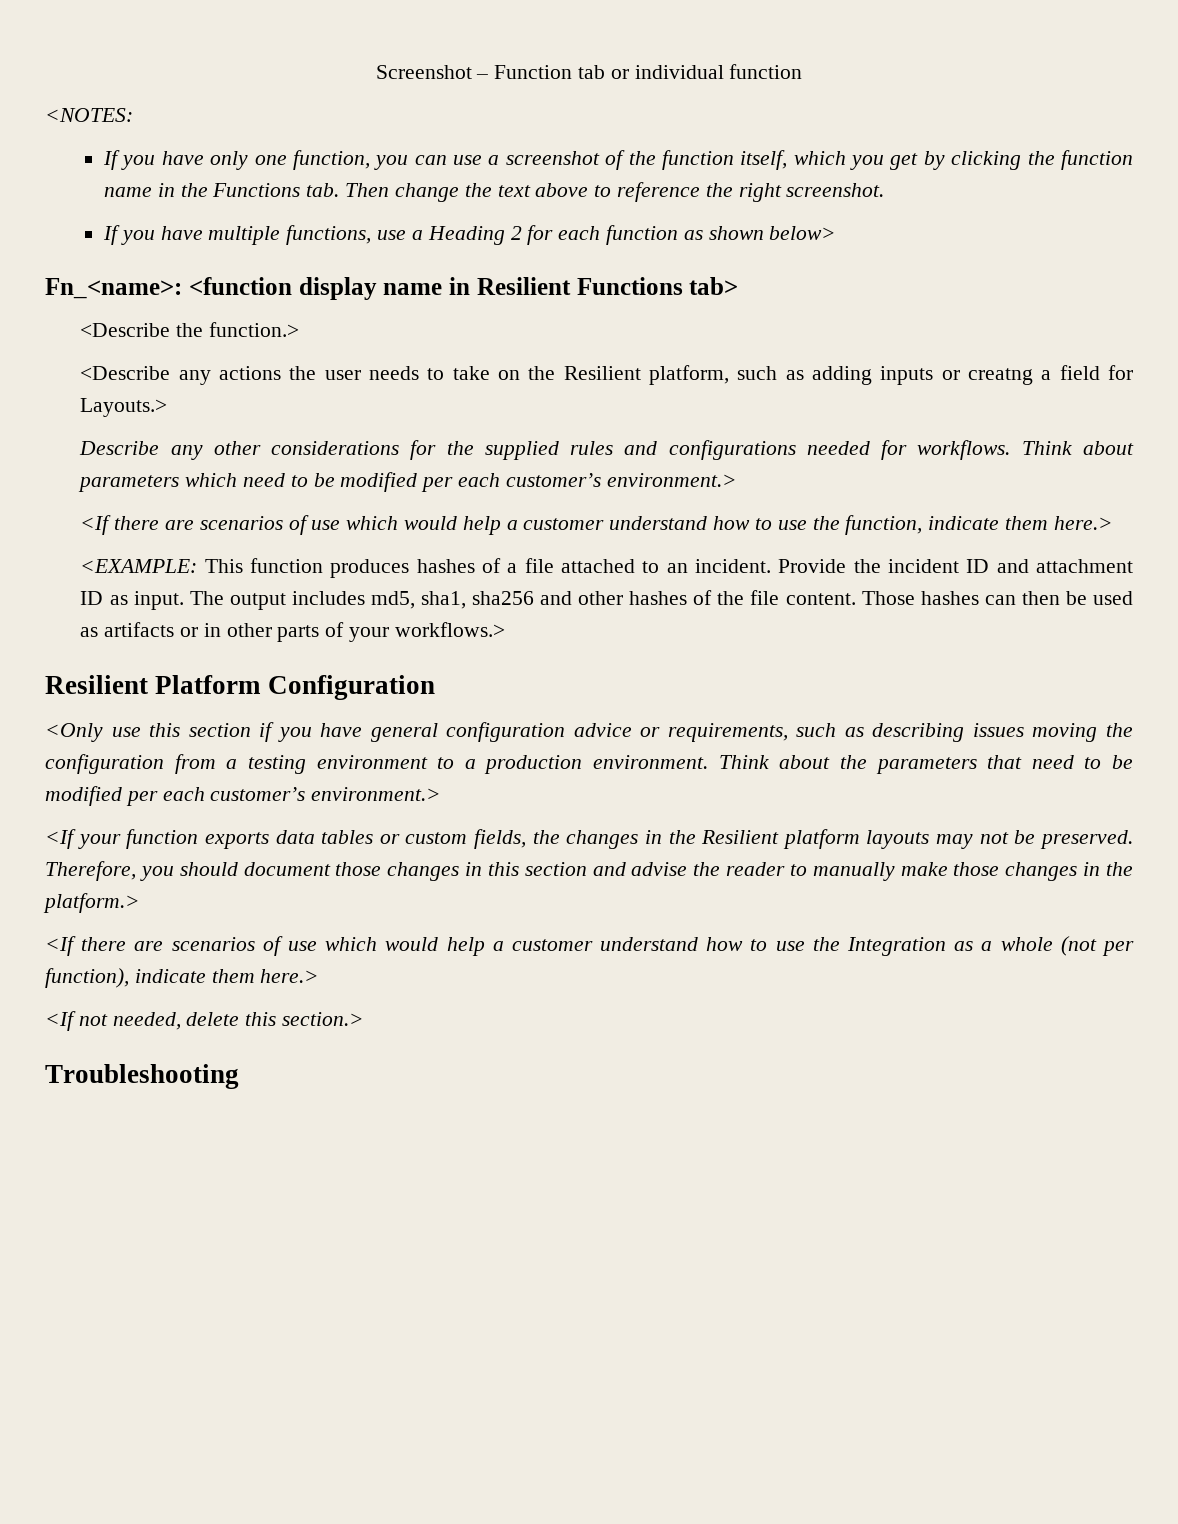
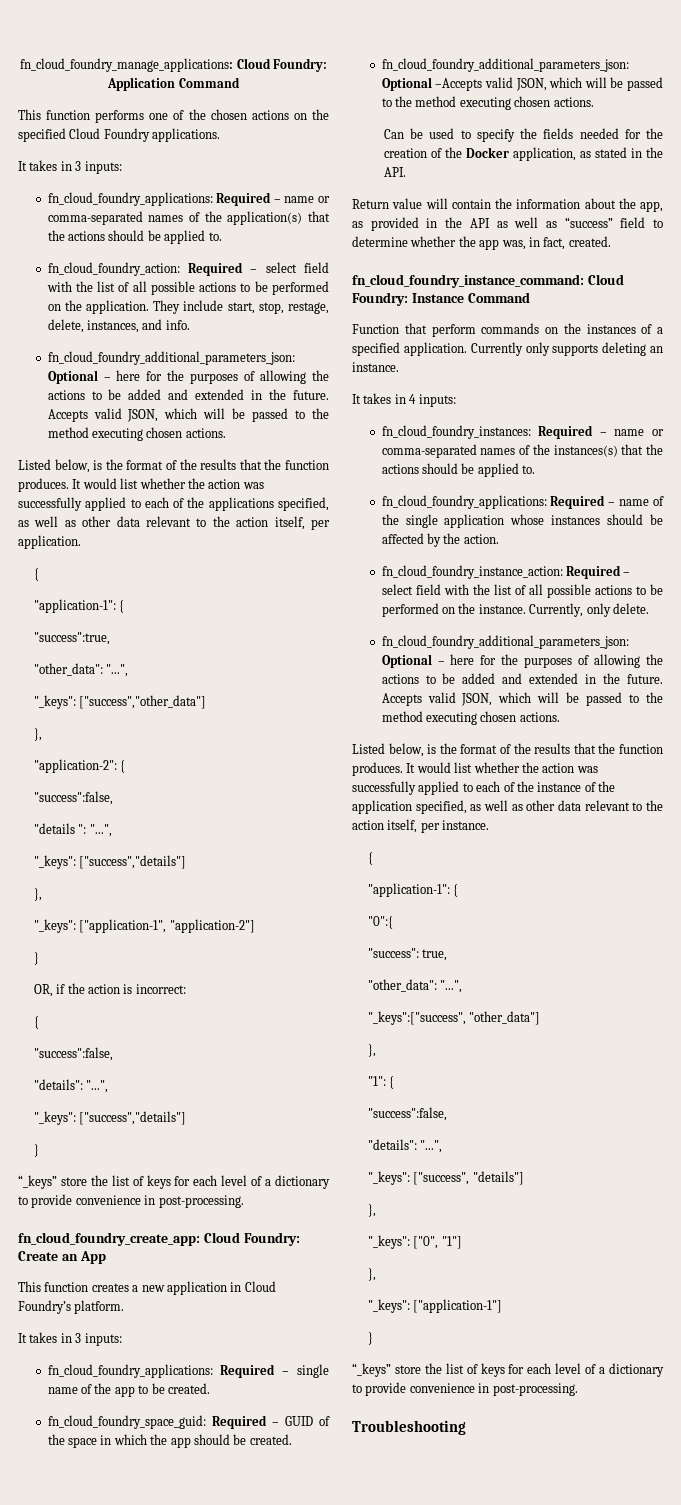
[375,64,803,79] [45,108,133,122] [103,150,1134,170] [104,182,885,202] [103,225,837,245] [45,277,739,300] [80,322,300,337] [80,365,1133,385] [80,398,168,417] [79,440,1135,460] [78,472,737,492] [80,515,1113,535] [80,558,1133,578] [80,590,1133,610] [80,622,505,642] [45,675,435,700] [45,722,1133,742] [45,754,1133,774] [45,786,442,806] [45,829,1134,849] [45,861,1134,881] [43,893,140,913] [45,936,1134,956] [45,968,320,988] [45,1011,365,1031] Screenshot – Function tab or individual function // <NOTES: // If you have only one function, you can use a screenshot of the function itself, which you get by clicking the function name in the Functions tab. Then change the text above to reference the right screenshot. // If you have multiple functions, use a Heading 2 for each function as shown below> // Fn_<name>: <function display name in Resilient Functions tab> // <Describe the function.> // <Describe any actions the user needs to take on the Resilient platform, such as adding inputs or creatng a field for Layouts.> // Describe any other considerations for the supplied rules and configurations needed for workflows. Think about parameters which need to be modified per each customer’s environment.> // <If there are scenarios of use which would help a customer understand how to use the function, indicate them here.> // <EXAMPLE: This function produces hashes of a file attached to an incident. Provide the incident ID and attachment ID as input. The output includes md5, sha1, sha256 and other hashes of the file content. Those hashes can then be used as artifacts or in other parts of your workflows.> // Resilient Platform Configuration // <Only use this section if you have general configuration advice or requirements, such as describing issues moving the configuration from a testing environment to a production environment. Think about the parameters that need to be modified per each customer’s environment.> // <If your function exports data tables or custom fields, the changes in the Resilient platform layouts may not be preserved. Therefore, you should document those changes in this section and advise the reader to manually make those changes in the platform.> // <If there are scenarios of use which would help a customer understand how to use the Integration as a whole (not per function), indicate them here.> // <If not needed, delete this section.> -> [20,58,327,72] [107,77,240,91] [18,109,329,123] [18,128,221,142] [18,160,122,174] [47,192,331,206] [47,211,330,225] [47,230,222,244] [47,262,330,276] [46,281,329,295] [47,300,329,314] [47,319,190,333] [47,351,295,365] [47,370,329,384] [47,389,329,400] [47,408,329,422] [47,427,226,441] [18,459,329,473] [18,478,264,492] [18,497,329,511] [18,516,330,530] [18,535,81,549] [33,568,39,581] [33,599,125,613] [33,632,110,645] [33,663,129,677] [33,695,207,709] [33,728,42,741] [33,759,126,773] [33,791,113,805] [33,823,112,837] [33,855,187,869] [33,888,42,901] [33,919,255,933] [33,952,39,965] [33,983,186,997] [33,1016,39,1029] [33,1047,113,1061] [33,1079,109,1093] [33,1111,187,1125] [33,1144,39,1157] [18,1175,330,1189] [18,1194,244,1208] [18,1232,300,1246] [18,1251,106,1264] [18,1281,276,1295] [18,1300,125,1314] [18,1332,122,1346] [47,1364,329,1378] [47,1383,210,1397] [47,1415,331,1429] [47,1434,292,1448] [381,58,629,72] [381,77,663,91] [381,96,594,110] [383,128,663,142] [383,147,664,161] [383,167,406,177] [352,198,663,212] [352,217,663,231] [352,236,611,250] [352,274,624,288] [352,292,530,306] [352,323,663,337] [352,342,663,356] [352,362,399,372] [352,393,456,407] [381,425,664,439] [381,444,663,458] [381,463,536,477] [381,495,664,509] [381,514,663,528] [381,533,499,547] [381,565,631,579] [381,584,663,598] [381,603,649,617] [381,635,629,649] [381,654,663,668] [381,673,663,684] [381,692,663,706] [381,711,560,725] [352,743,663,757] [352,762,598,776] [352,781,615,795] [352,800,663,814] [352,819,490,833] [367,852,373,865] [367,883,459,897] [367,916,393,929] [367,948,448,961] [367,979,463,993] [367,1011,541,1025] [367,1044,376,1057] [367,1076,395,1089] [367,1107,447,1121] [367,1139,443,1153] [367,1171,524,1185] [367,1204,376,1217] [367,1235,462,1249] [367,1268,376,1281] [367,1299,503,1313] [367,1332,373,1345] [352,1363,664,1377] [352,1382,578,1396] fn_cloud_foundry_manage_applications: Cloud Foundry: Application Command // This function performs one of the chosen actions on the specified Cloud Foundry applications. // It takes in 3 inputs: // fn_cloud_foundry_applications: Required – name or comma-separated names of the application(s) that the actions should be applied to. // fn_cloud_foundry_action: Required – select field with the list of all possible actions to be performed on the application. They include start, stop, restage, delete, instances, and info. // fn_cloud_foundry_additional_parameters_json: Optional – here for the purposes of allowing the actions to be added and extended in the future. Accepts valid JSON, which will be passed to the method executing chosen actions. // Listed below, is the format of the results that the function produces. It would list whether the action was successfully applied to each of the applications specified, as well as other data relevant to the action itself, per application. // { // "application-1": { // "success":true, // "other_data": "...", // "_keys": ["success","other_data"] // }, // "application-2": { // "success":false, // "details ": "...", // "_keys": ["success","details"] // }, // "_keys": ["application-1", "application-2"] // } // OR, if the action is incorrect: // { // "success":false, // "details": "...", // "_keys": ["success","details"] // } // “_keys” store the list of keys for each level of a dictionary to provide convenience in post-processing. // fn_cloud_foundry_create_app: Cloud Foundry: Create an App // This function creates a new application in Cloud Foundry’s platform. // It takes in 3 inputs: // fn_cloud_foundry_applications: Required – single name of the app to be created. // fn_cloud_foundry_space_guid: Required – GUID of the space in which the app should be created. // fn_cloud_foundry_additional_parameters_json: Optional –Accepts valid JSON, which will be passed to the method executing chosen actions. // Can be used to specify the fields needed for the creation of the Docker application, as stated in the API. // Return value will contain the information about the app, as provided in the API as well as “success” field to determine whether the app was, in fact, created. // fn_cloud_foundry_instance_command: Cloud Foundry: Instance Command // Function that perform commands on the instances of a specified application. Currently only supports deleting an instance. // It takes in 4 inputs: // fn_cloud_foundry_instances: Required – name or comma-separated names of the instances(s) that the actions should be applied to. // fn_cloud_foundry_applications: Required – name of the single application whose instances should be affected by the action. // fn_cloud_foundry_instance_action: Required – select field with the list of all possible actions to be performed on the instance. Currently, only delete. // fn_cloud_foundry_additional_parameters_json: Optional – here for the purposes of allowing the actions to be added and extended in the future. Accepts valid JSON, which will be passed to the method executing chosen actions. // Listed below, is the format of the results that the function produces. It would list whether the action was successfully applied to each of the instance of the application specified, as well as other data relevant to the action itself, per instance. // { // "application-1": { // "0":{ // "success": true, // "other_data": "...", // "_keys":["success", "other_data"] // }, // "1": { // "success":false, // "details": "...", // "_keys": ["success", "details"] // }, // "_keys": ["0", "1"] // }, // "_keys": ["application-1"] // } // “_keys” store the list of keys for each level of a dictionary to provide convenience in post-processing.

